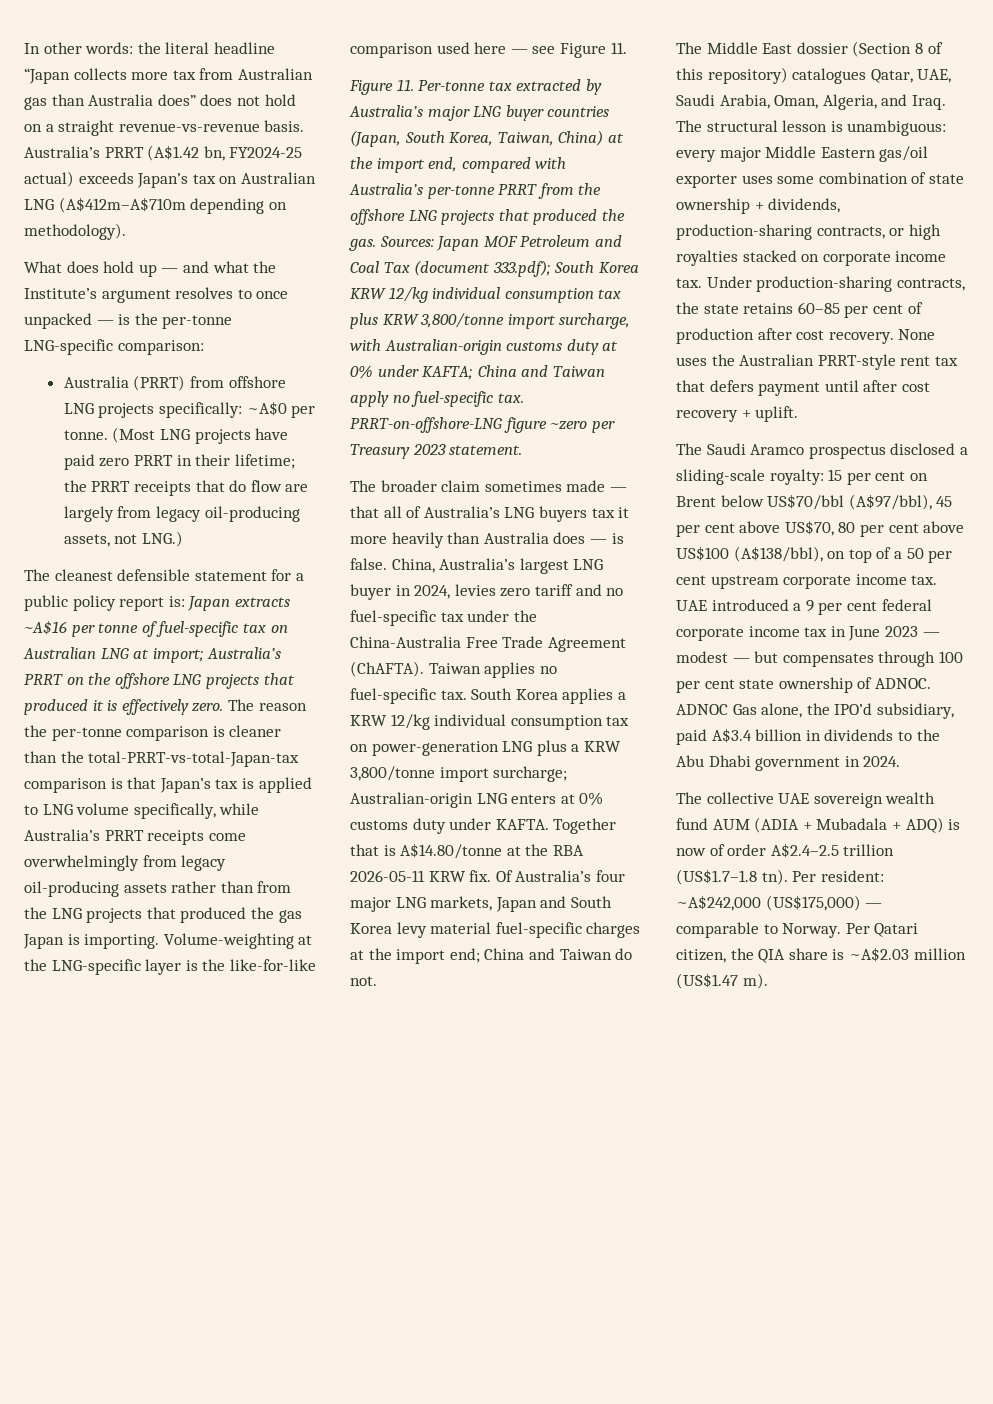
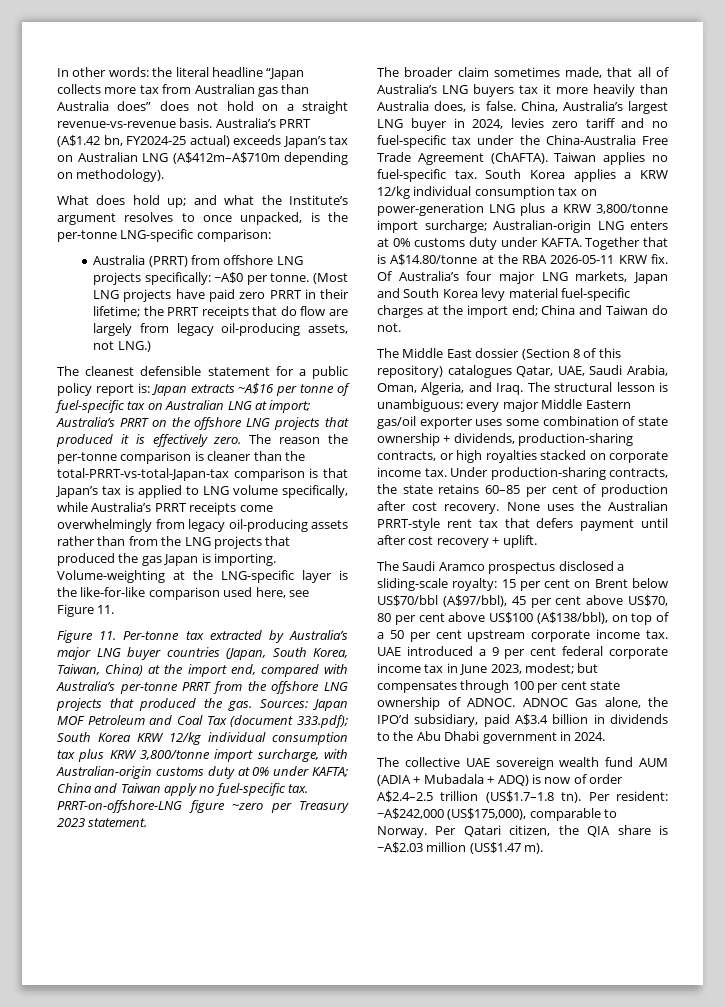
[138,264,179,277] up — -> [167,198,187,208] up;
[24,313,114,329] unpacked — -> [240,212,303,225] unpacked,
[474,42,528,54] here — -> [255,587,286,598] here,
[566,480,627,492] made — -> [565,67,603,78] made,
[553,532,607,544] does — -> [434,101,467,112] does,
[884,626,940,637] [676,651,750,663] 2023 — modest — -> [490,663,574,674] 2023, modest;
[765,895,883,911] (US$175,000) — -> [447,808,527,820] (US$175,000),

